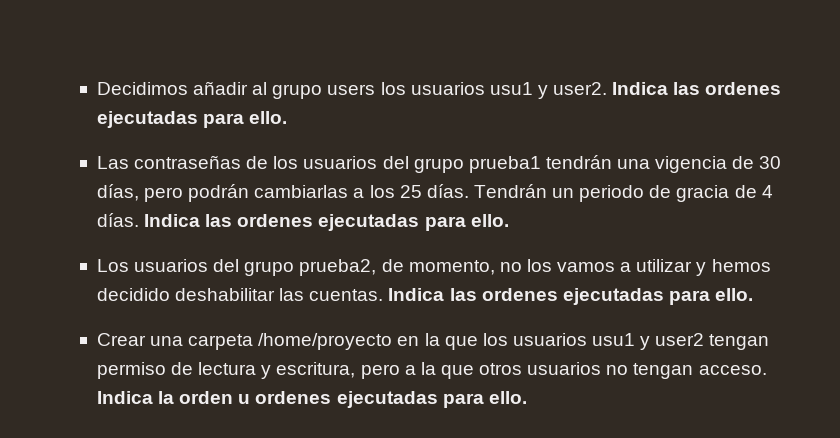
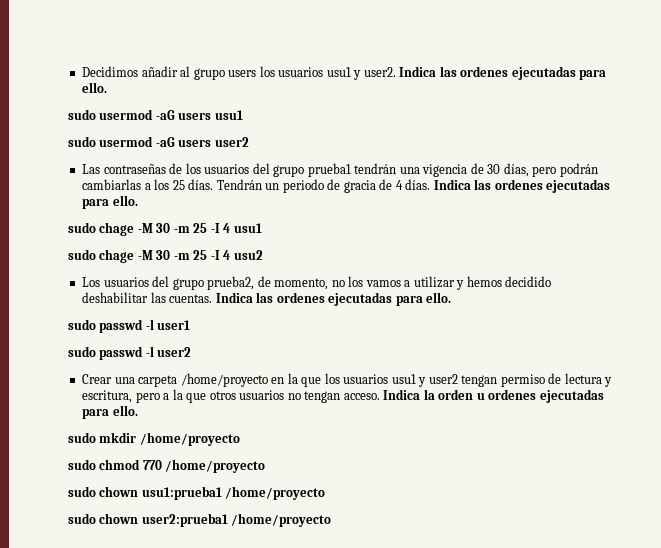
(288, 117) none -> [67,109,243,120] [67,136,249,147] // sudo usermod -aG users usu1 // sudo usermod -aG users user2
(509, 220) none -> [67,222,262,236] [67,249,263,263] // sudo chage -M 30 -m 25 -I 4 usu1 // sudo chage -M 30 -m 25 -I 4 usu2
(754, 294) none -> [67,319,191,333] [67,346,192,360] // sudo passwd -l user1 // sudo passwd -l user2
(527, 397) none -> [67,432,240,446] [67,459,266,473] [67,486,326,500] [67,513,332,527] // sudo mkdir /home/proyecto // sudo chmod 770 /home/proyecto // sudo chown usu1:prueba1 /home/proyecto // sudo chown user2:prueba1 /home/proyecto

